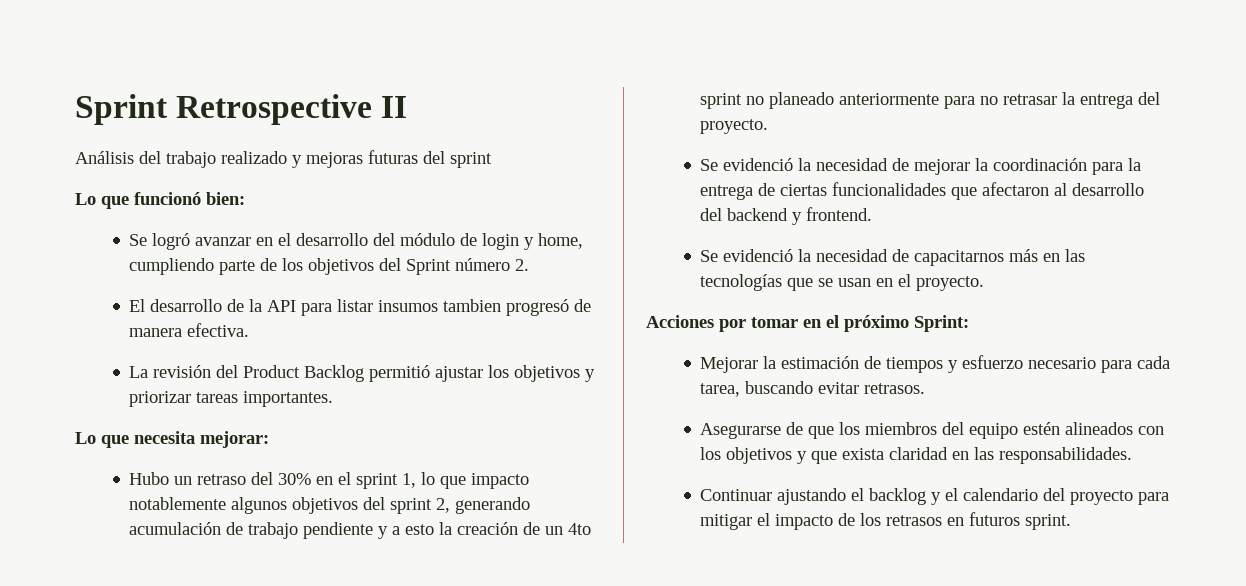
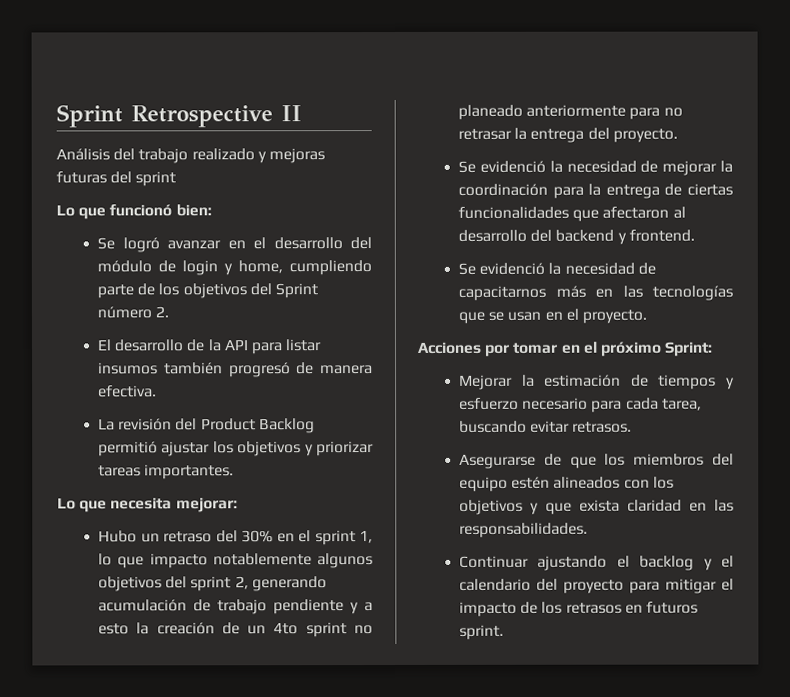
[443,299,502,312] tambien -> [163,362,223,375] también

